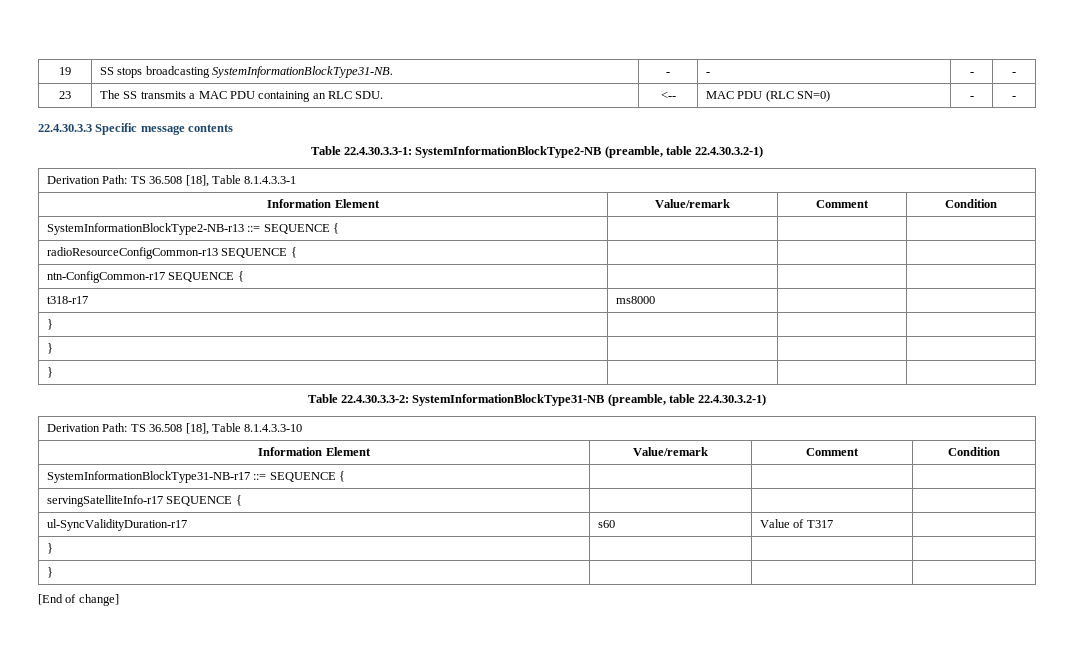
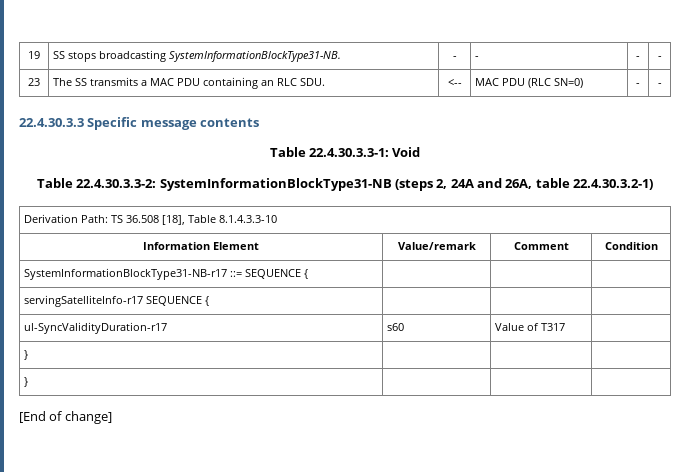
[415,146,764,158] [47,175,297,187] [267,199,380,208] [655,199,730,208] [816,200,869,208] [945,199,997,208] [47,223,340,235] [47,247,297,259] [47,271,244,283] [47,296,89,304] [616,296,656,304] [47,319,54,330] [47,343,54,354] [47,367,54,378] [307,394,666,406] SystemInformationBlockType2-NB (preamble, table 22.4.30.3.2-1) // Derivation Path: TS 36.508 [18], Table 8.1.4.3.3-1 // Information Element | Value/remark | Comment | Condition // SystemInformationBlockType2-NB-r13 ::= SEQUENCE { | | | // radioResourceConfigCommon-r13 SEQUENCE { | | | // ntn-ConfigCommon-r17 SEQUENCE { | | | // t318-r17 | ms8000 | | // } | | | // } | | | // } | | | // Table 22.4.30.3.3-2: SystemInformationBlockType31-NB (preamble, -> [392,147,421,157] [36,178,533,191] Void // Table 22.4.30.3.3-2: SystemInformationBlockType31-NB (steps 2, 24A and 26A,

